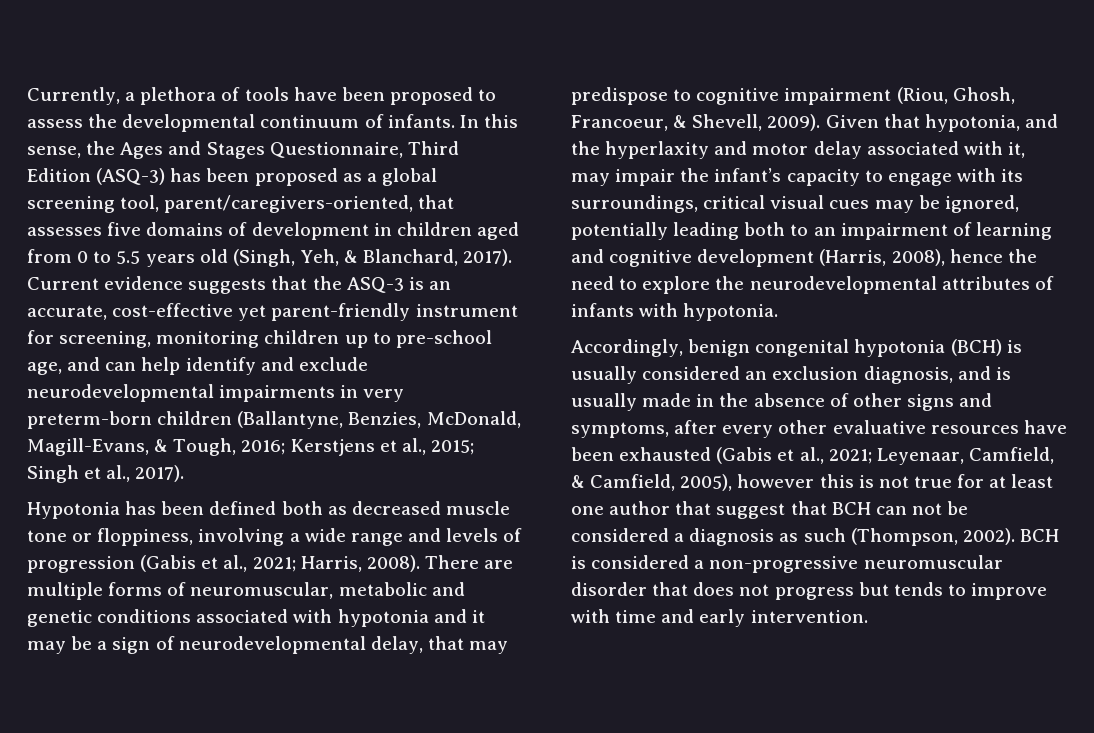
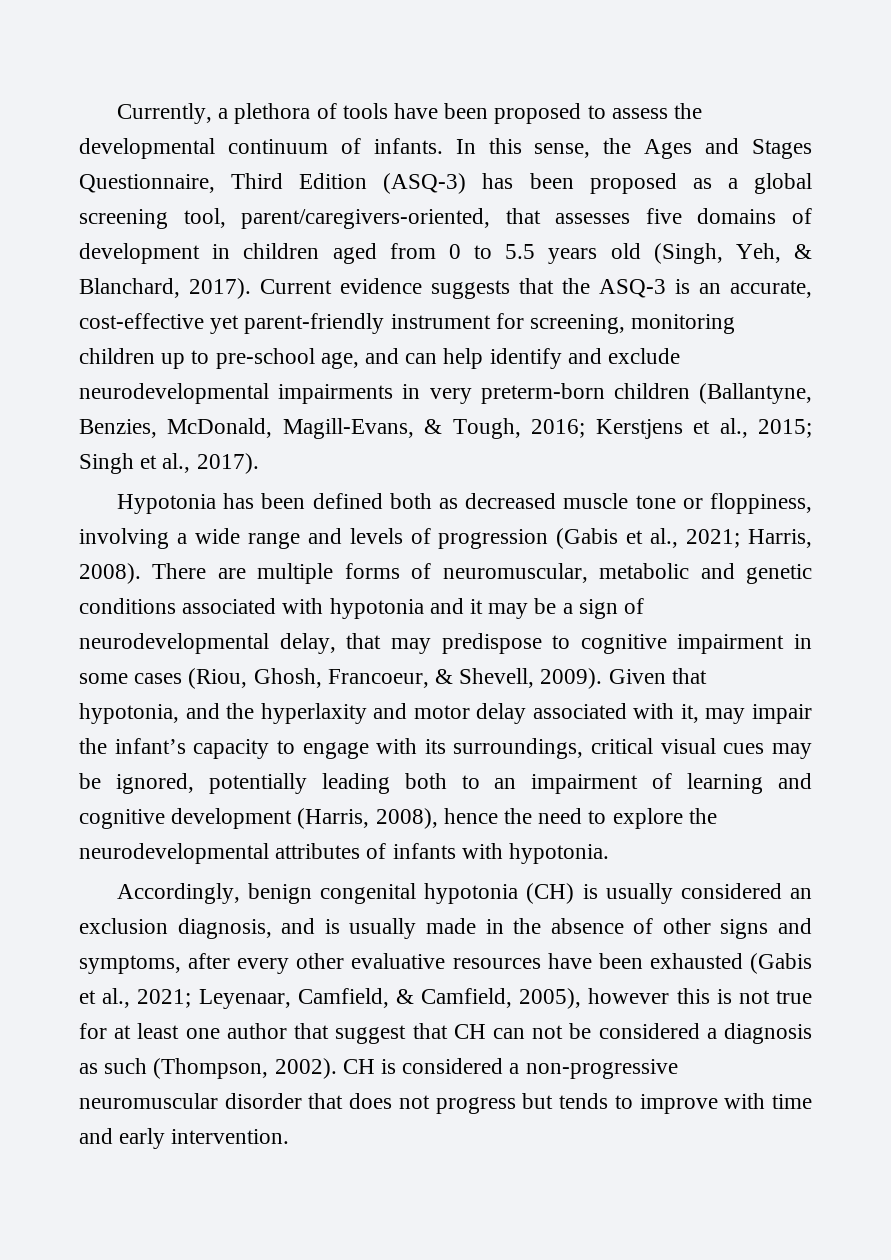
(892, 96) none -> [794,634,812,649] [79,673,183,684] in some cases
[950,339,1002,356] (BCH) -> [526,883,575,904] (CH)
[831,502,871,515] BCH -> [453,1024,486,1039] CH
[1019,529,1059,542] BCH -> [342,1059,375,1074] CH

